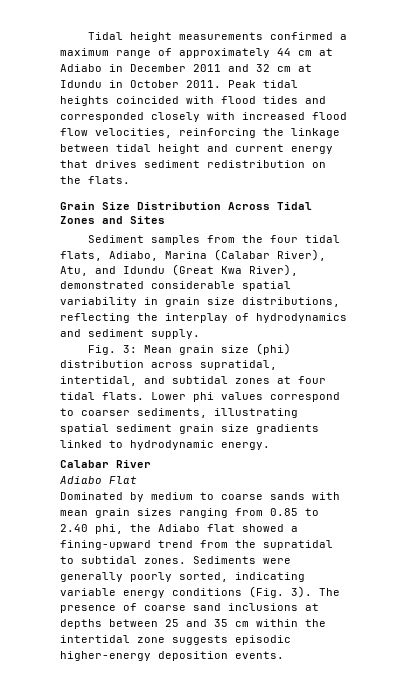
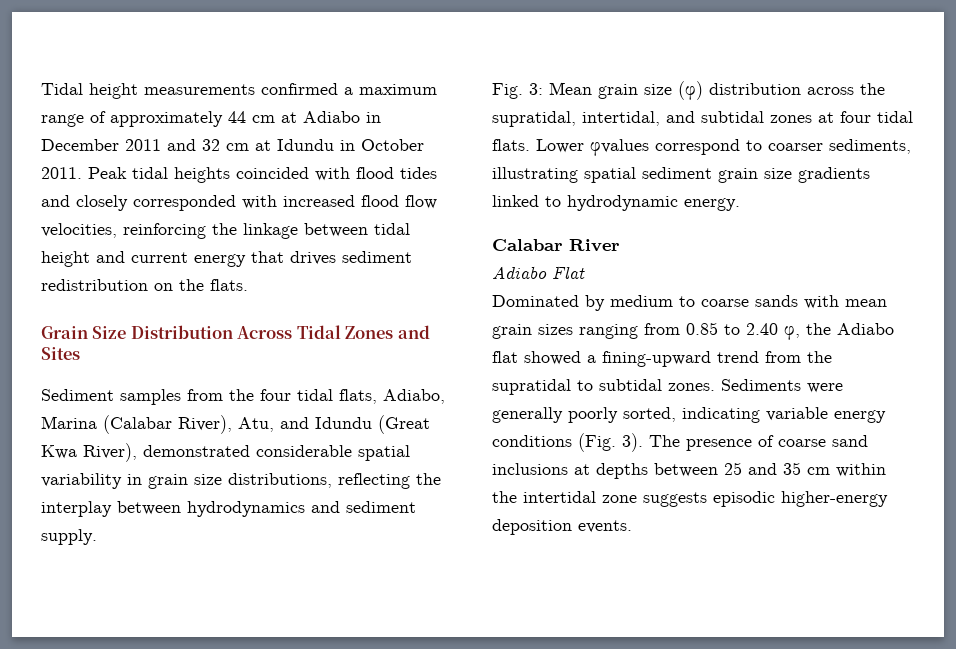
[60,112,200,122] corresponded closely -> [76,195,236,211] closely corresponded
[235,313,249,321] of -> [117,501,181,515] between
[256,343,292,355] (phi) -> [678,81,703,100] (φ)
(193, 365) none -> [860,83,885,95] the
[193,392,263,402] phi values -> [590,139,649,156] φvalues
[95,524,123,534] phi, -> [784,325,800,340] φ,

